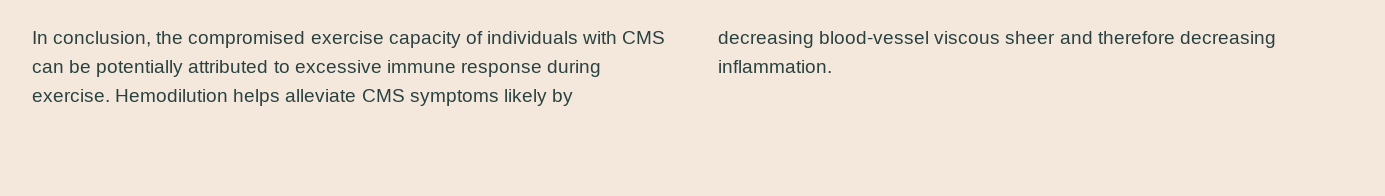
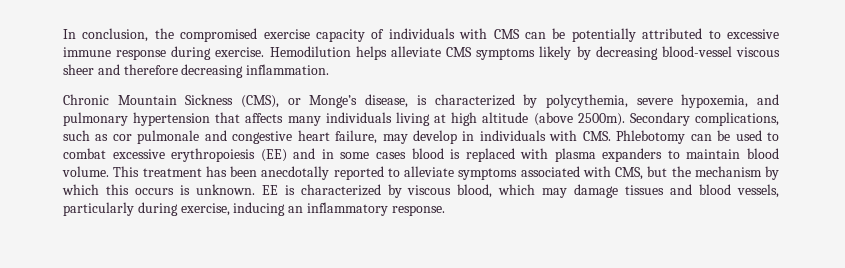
(832, 66) none -> [63,94,780,108] [63,112,779,126] [63,130,780,144] [63,148,779,162] [62,166,779,180] [62,184,780,198] [63,202,445,216] // Chronic Mountain Sickness (CMS), or Monge’s disease, is characterized by polycythemia, severe hypoxemia, and pulmonary hypertension that affects many individuals living at high altitude (above 2500m). Secondary complications, such as cor pulmonale and congestive heart failure, may develop in individuals with CMS. Phlebotomy can be used to combat excessive erythropoiesis (EE) and in some cases blood is replaced with plasma expanders to maintain blood volume. This treatment has been anecdotally reported to alleviate symptoms associated with CMS, but the mechanism by which this occurs is unknown. EE is characterized by viscous blood, which may damage tissues and blood vessels, particularly during exercise, inducing an inflammatory response.

